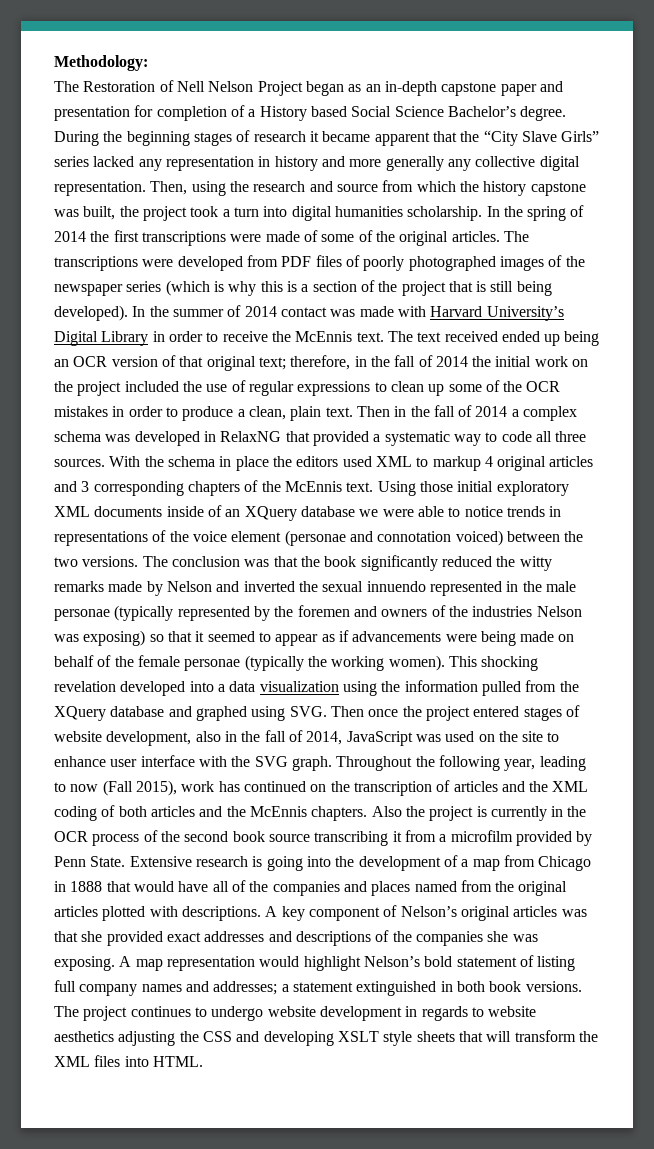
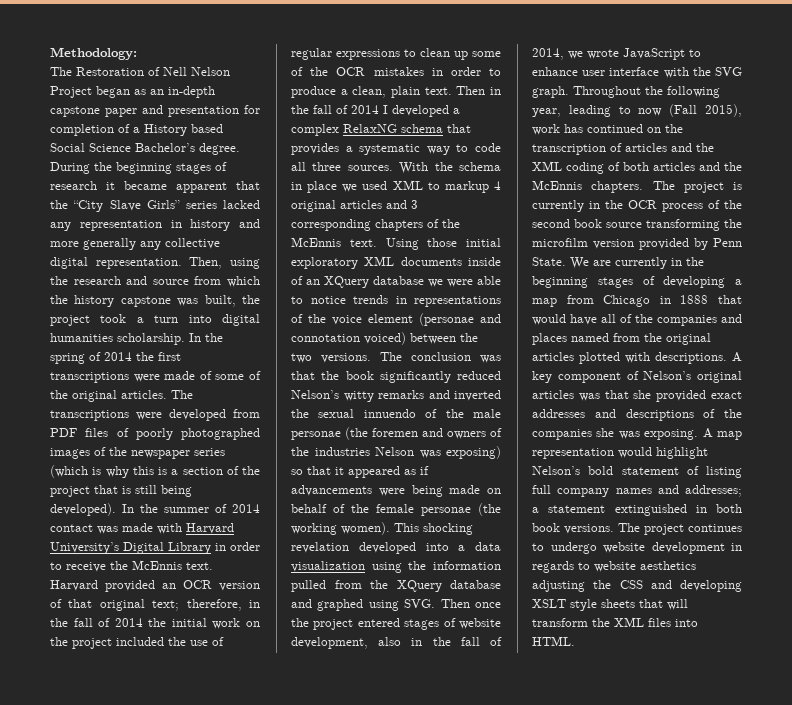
[387,331,600,346] The text received ended up being -> [50,580,155,592] Harvard provided
[511,406,578,421] [54,431,369,446] a complex schema was developed in RelaxNG that provided -> [383,105,460,117] [291,124,471,136] [291,143,339,155] I developed a complex RelaxNG schema that provides
[272,456,339,467] the editors -> [342,184,358,192] we
[496,556,516,567] the -> [291,390,339,399] Nelson’s
[108,581,212,596] made by Nelson -> (424, 394) none
[429,581,519,596] represented in -> [425,409,438,418] of
[114,605,294,621] (typically represented by the -> [345,427,368,440] (the
[207,631,319,646] seemed to appear -> [348,466,400,478] appeared
[244,655,327,671] (typically the -> [478,503,501,516] (the
[346,731,544,746] JavaScript was used on the site -> [568,48,685,60] we wrote JavaScript
[371,806,425,817] Also the -> [652,181,675,190] The
[314,830,593,846] [54,855,458,871] transcribing it from a microfilm provided by Penn State. Extensive research is going into the development of -> [646,219,742,231] [532,238,742,250] [532,257,704,269] [532,276,726,288] transforming the microfilm version provided by Penn State. We are currently in the beginning stages of developing

